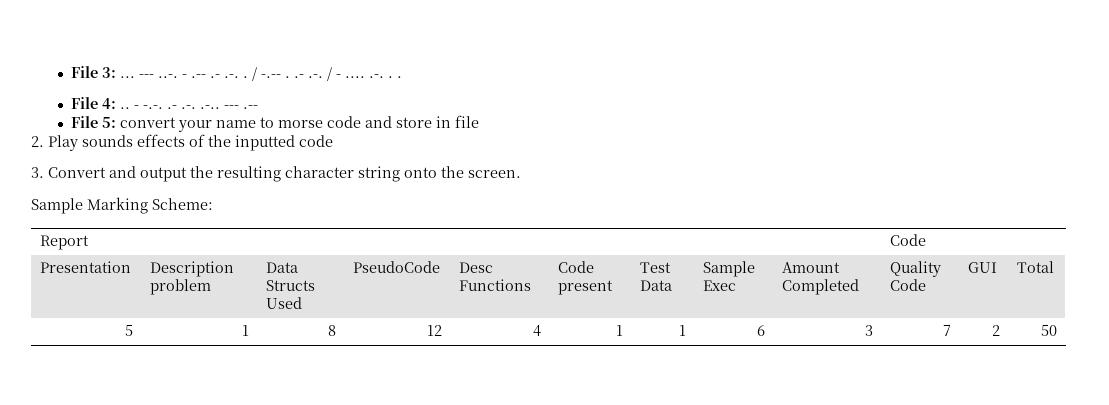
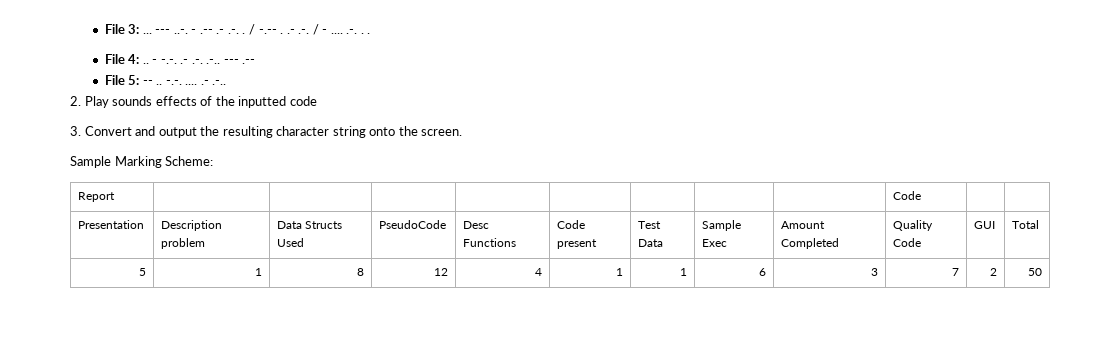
[120,115,480,132] convert your name to morse code and store in file -> [142,80,227,85] -- .. -.-. .... .- .-..

